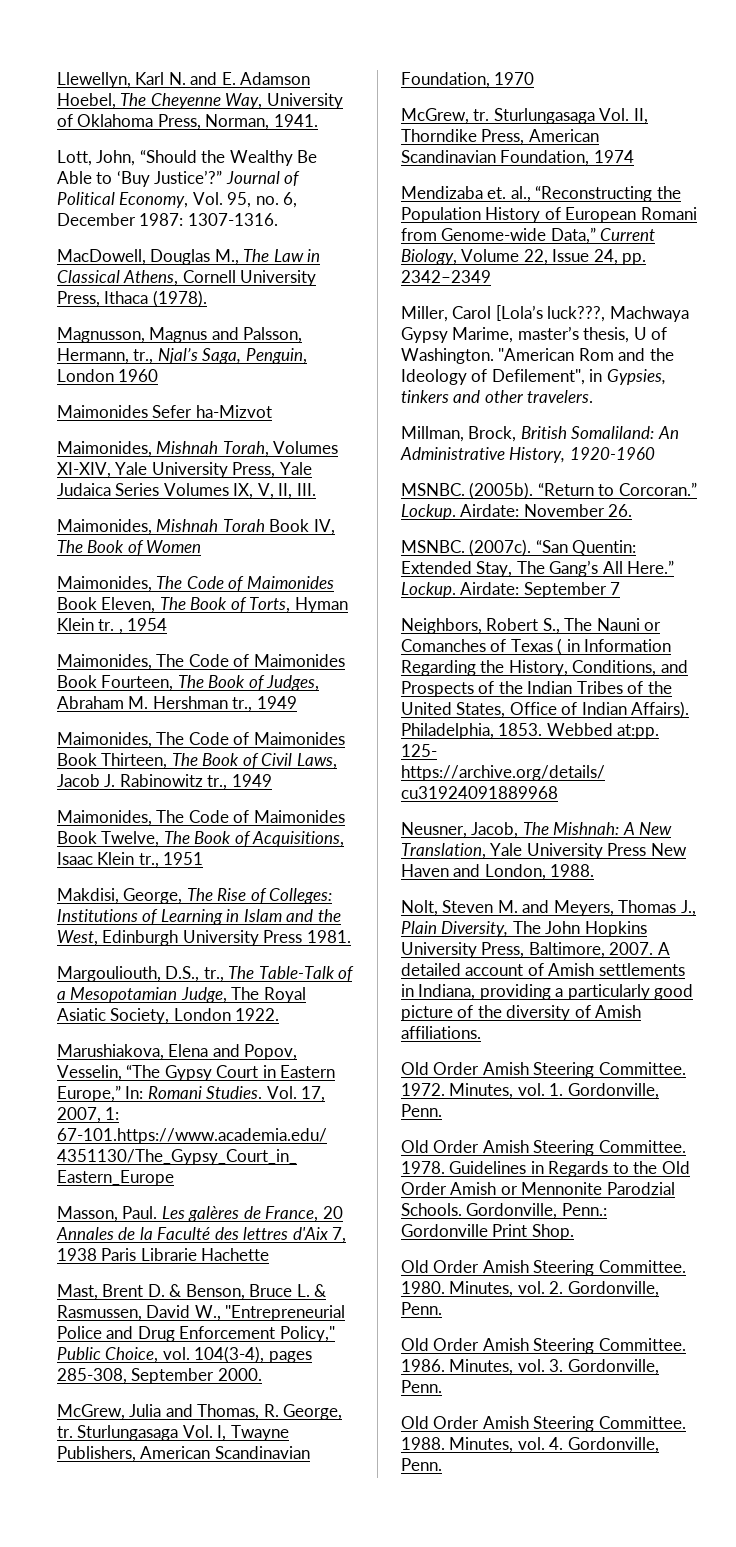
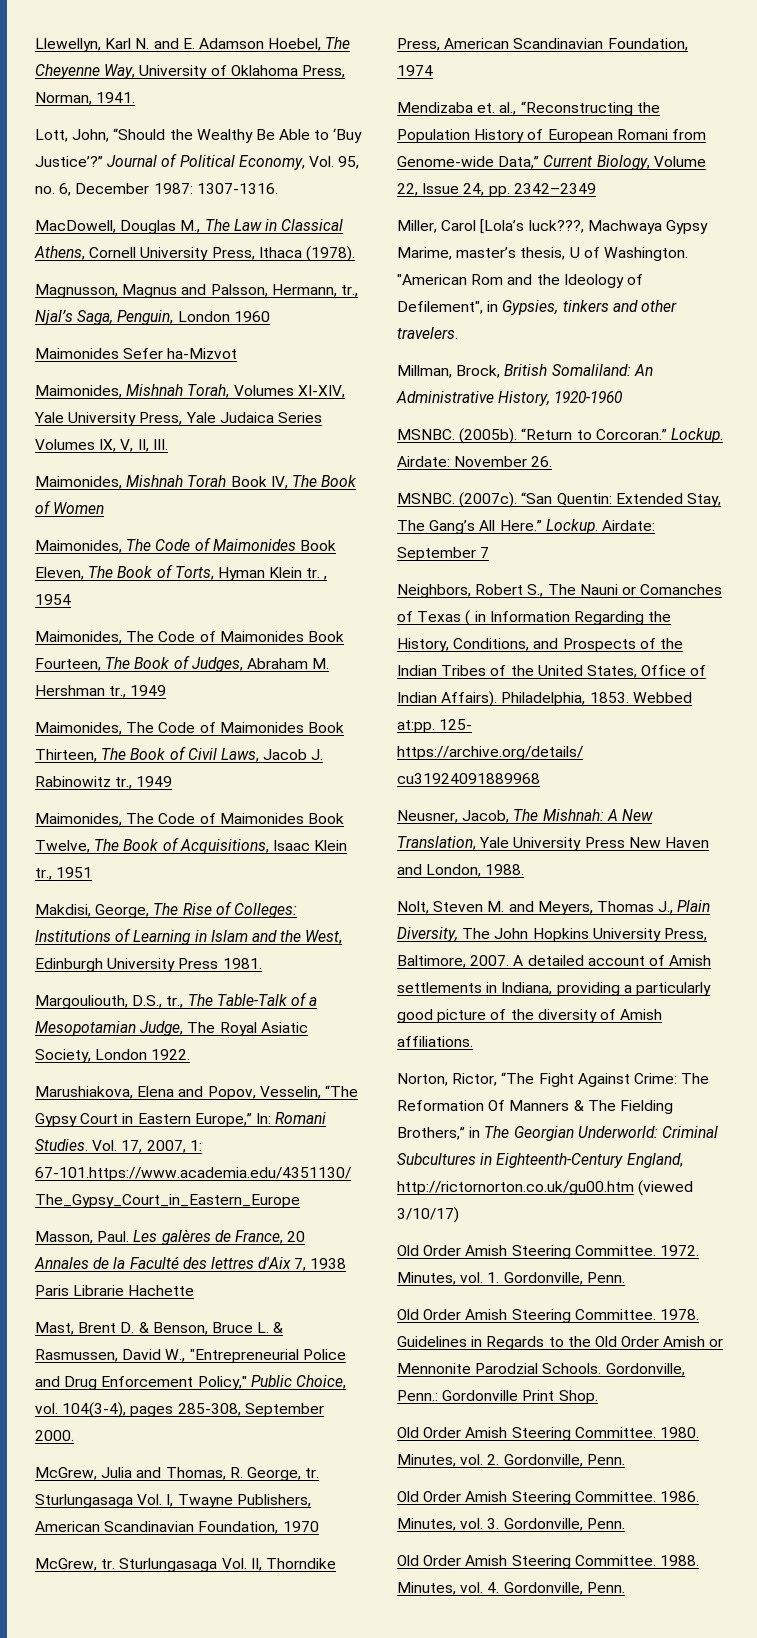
(481, 1032) none -> [397,1072,710,1087] [397,1100,673,1114] [397,1126,718,1141] [397,1153,683,1168] [397,1180,694,1196] [397,1207,459,1223] // Norton, Rictor, “The Fight Against Crime: The Reformation Of Manners & The Fielding Brothers,” in The Georgian Underworld: Criminal Subcultures in Eighteenth-Century England, http://rictornorton.co.uk/gu00.htm (viewed 3/10/17)

